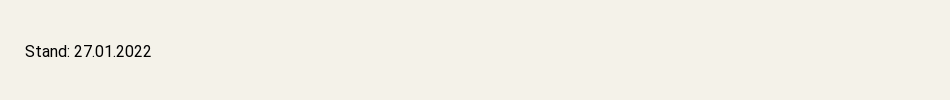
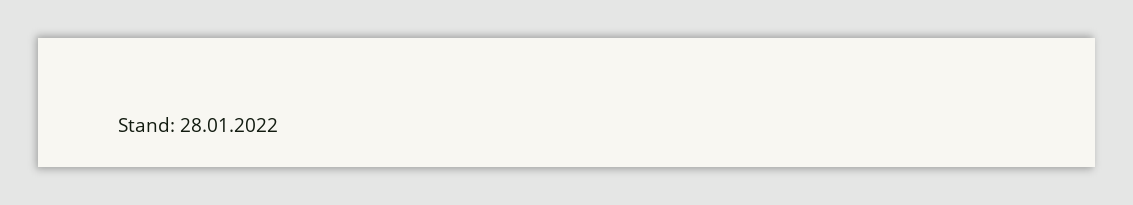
[74,45,153,57] 27.01.2022 -> [180,118,278,132] 28.01.2022

